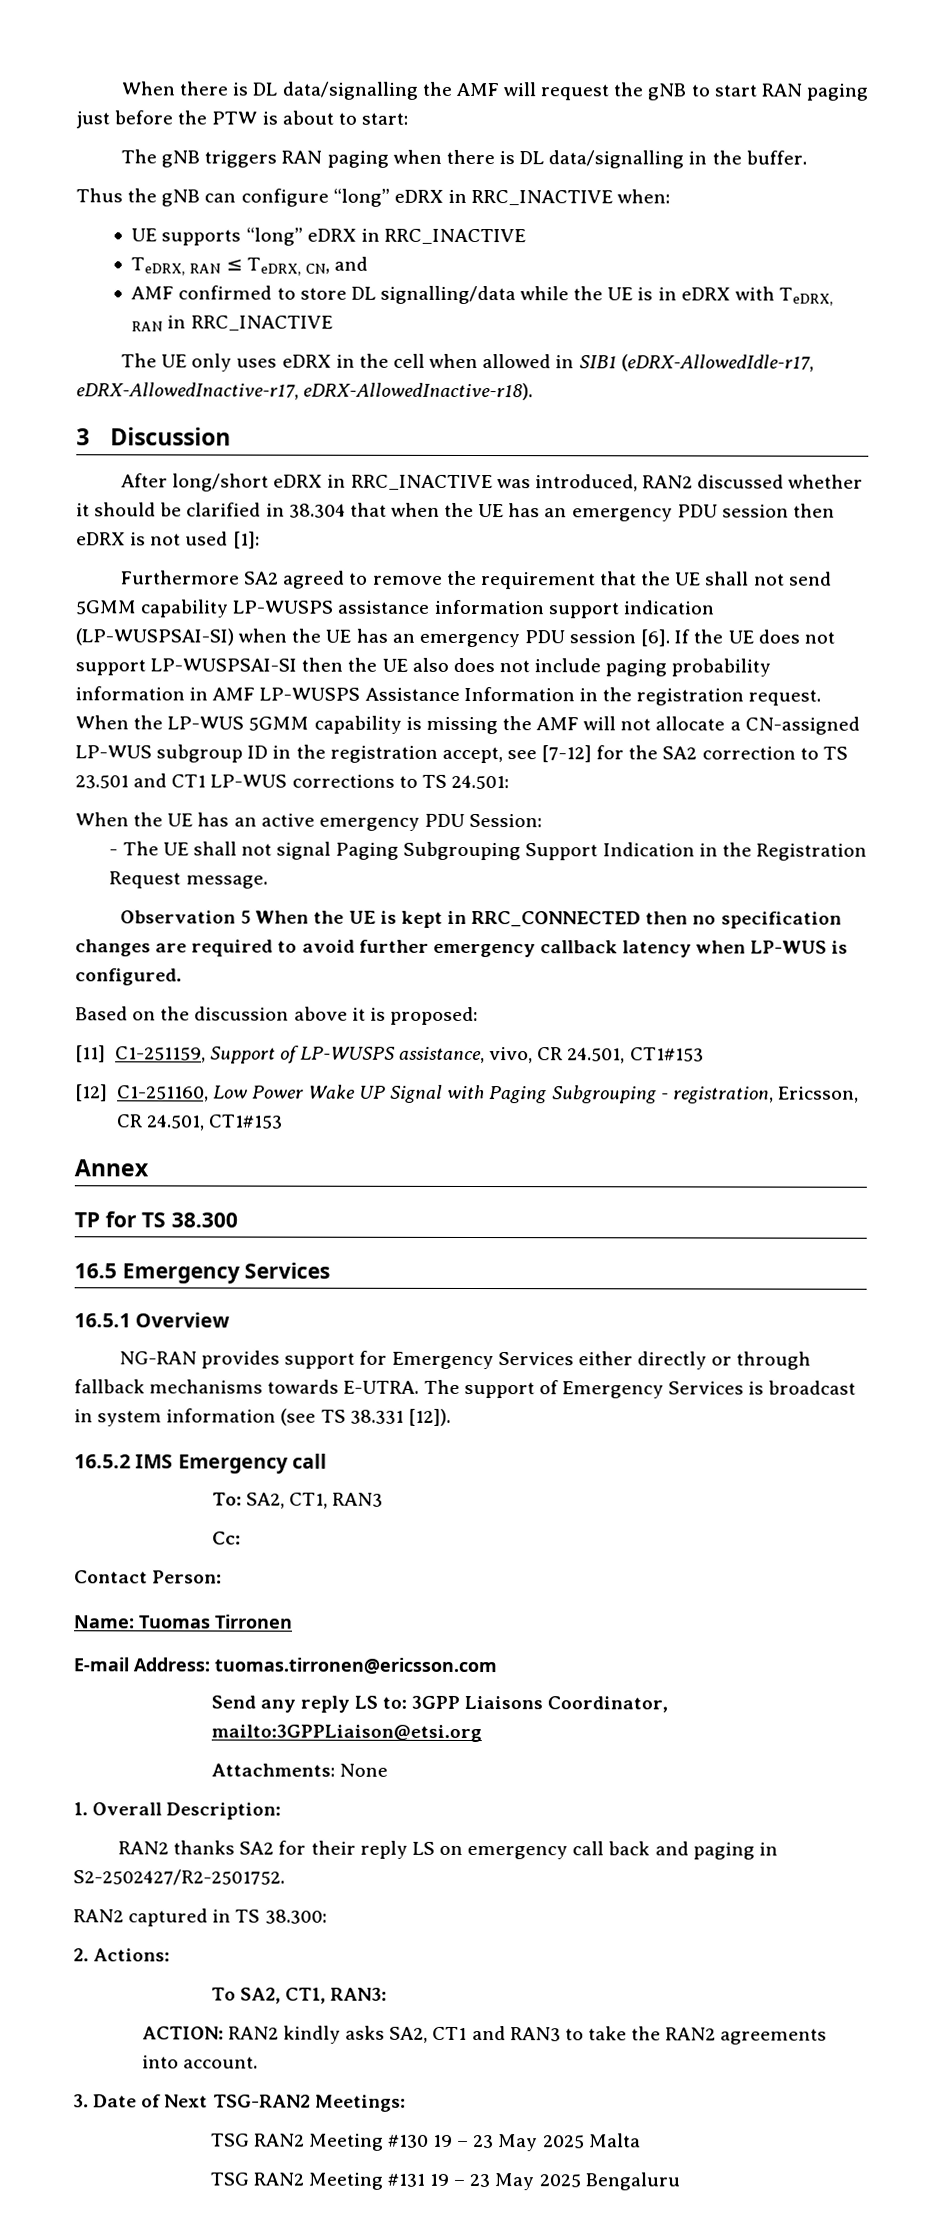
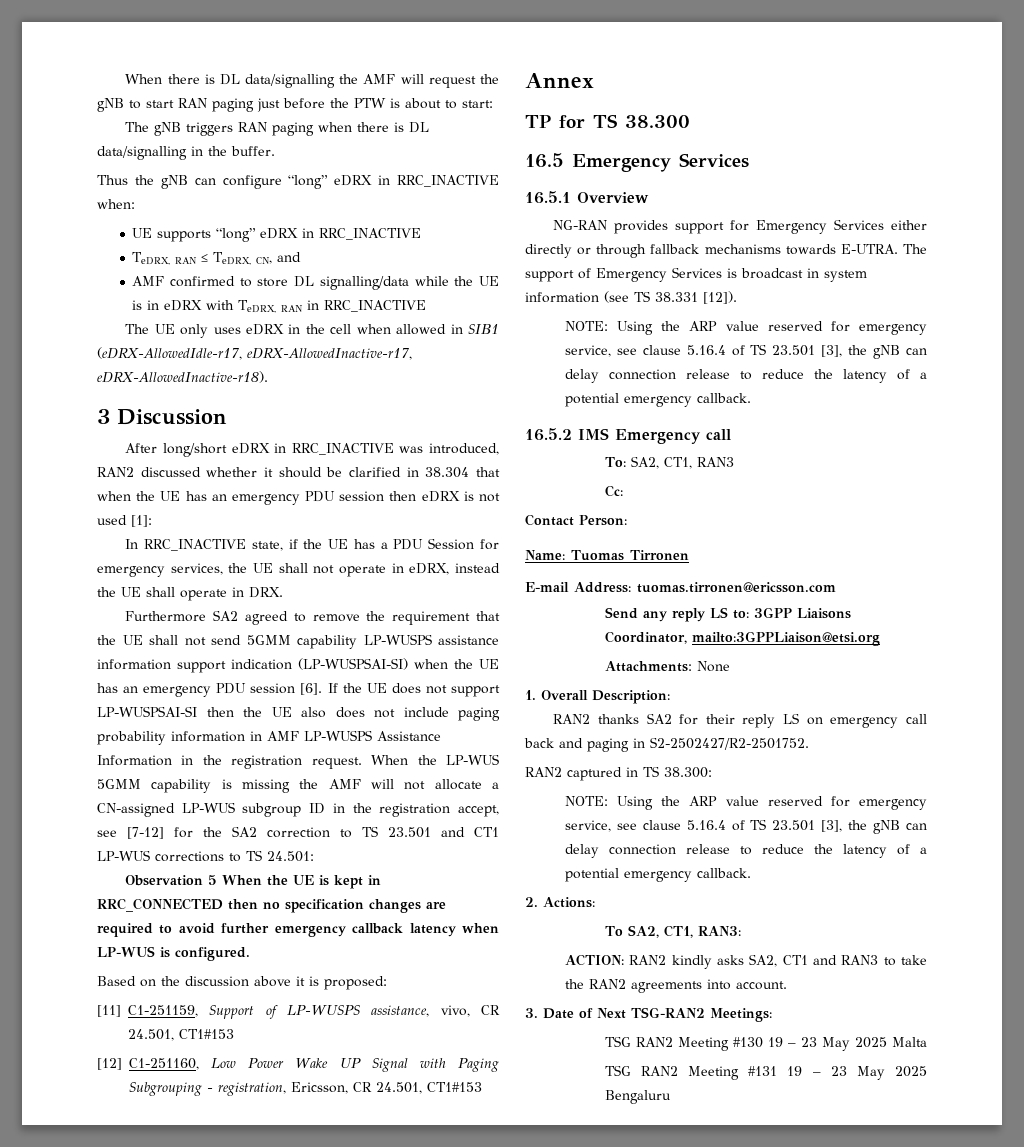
(260, 540) none -> [125,538,499,551] [97,563,501,577] [97,587,283,601] // In RRC_INACTIVE state, if the UE has a PDU Session for emergency services, the UE shall not operate in eDRX, instead the UE shall operate in DRX.
[75,812,543,831] [109,841,867,861] [109,871,268,889] // When the UE has an active emergency PDU Session: // - The UE shall not signal Paging Subgrouping Support Indication in the Registration Request message. -> (314, 856) none
(451, 1417) none -> [564,321,927,335] [564,344,927,359] [564,369,927,383] [564,393,751,407] // NOTE: Using the ARP value reserved for emergency service, see clause 5.16.4 of TS 23.501 [3], the gNB can delay connection release to reduce the latency of a potential emergency callback.
(327, 1916) none -> [564,796,927,810] [564,819,927,834] [564,844,927,858] [564,868,751,882] // NOTE: Using the ARP value reserved for emergency service, see clause 5.16.4 of TS 23.501 [3], the gNB can delay connection release to reduce the latency of a potential emergency callback.

